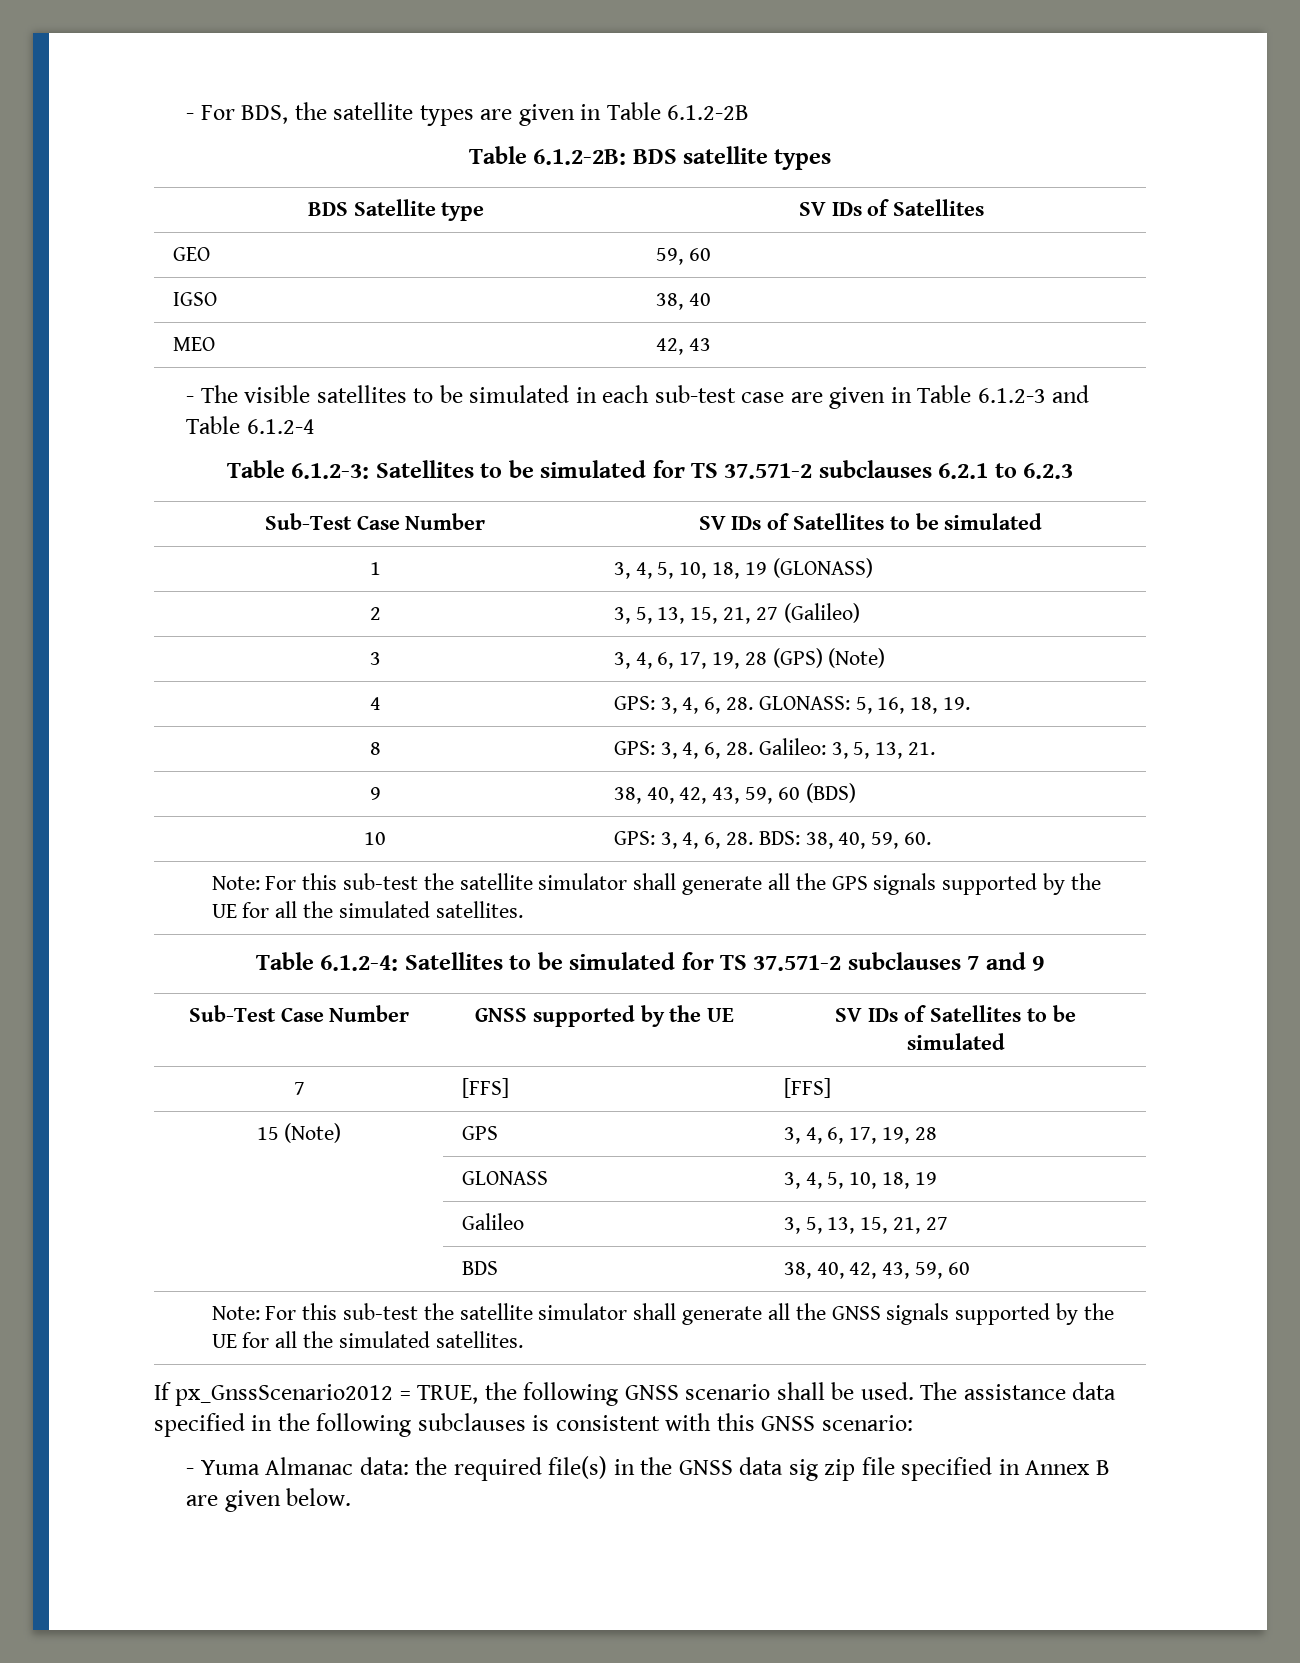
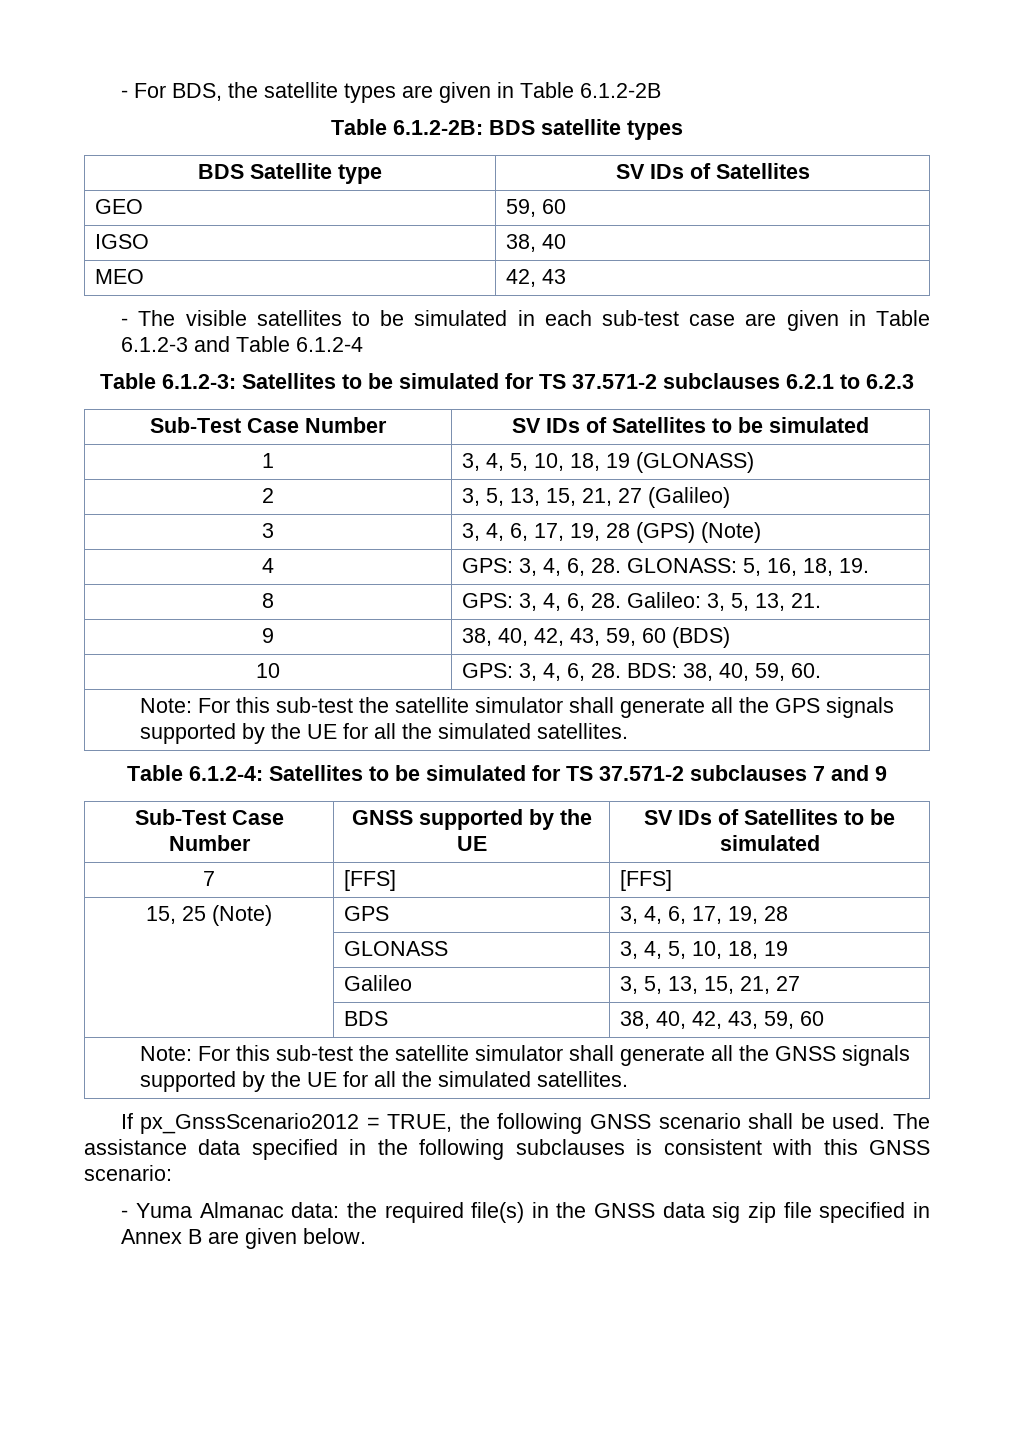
[256,1127,279,1140] 15 -> [146,906,206,924] 15, 25

